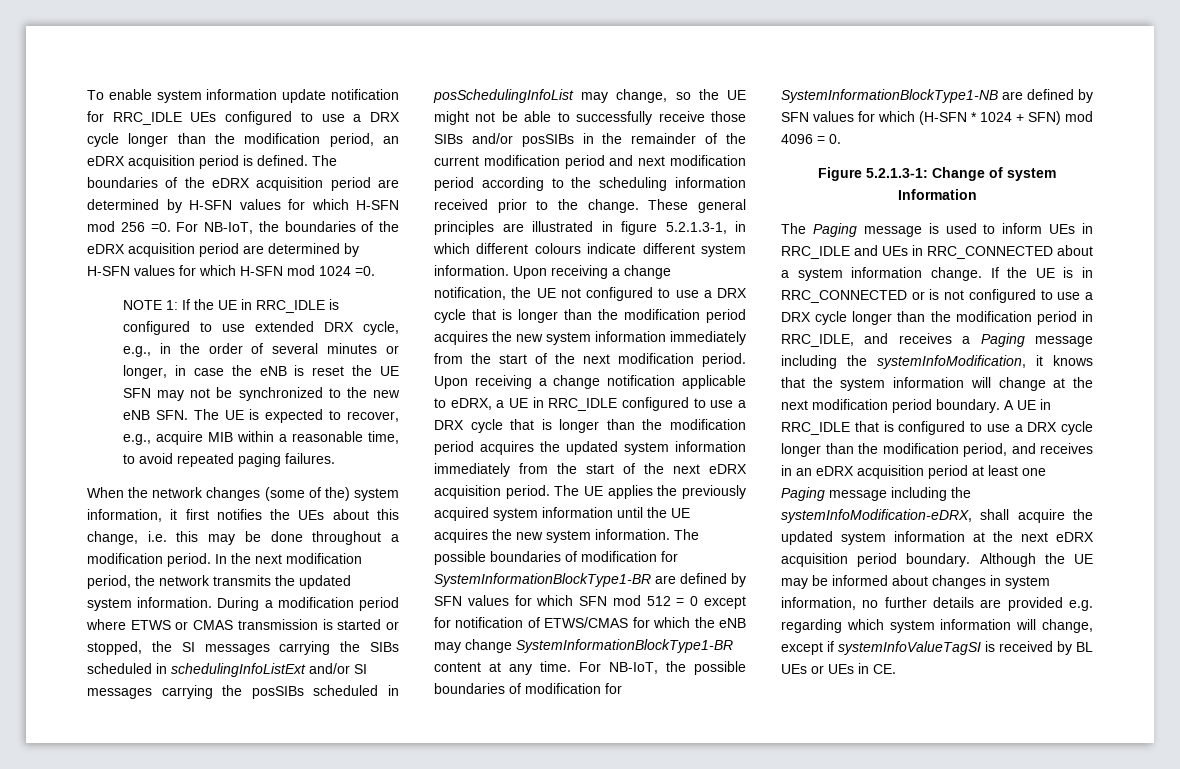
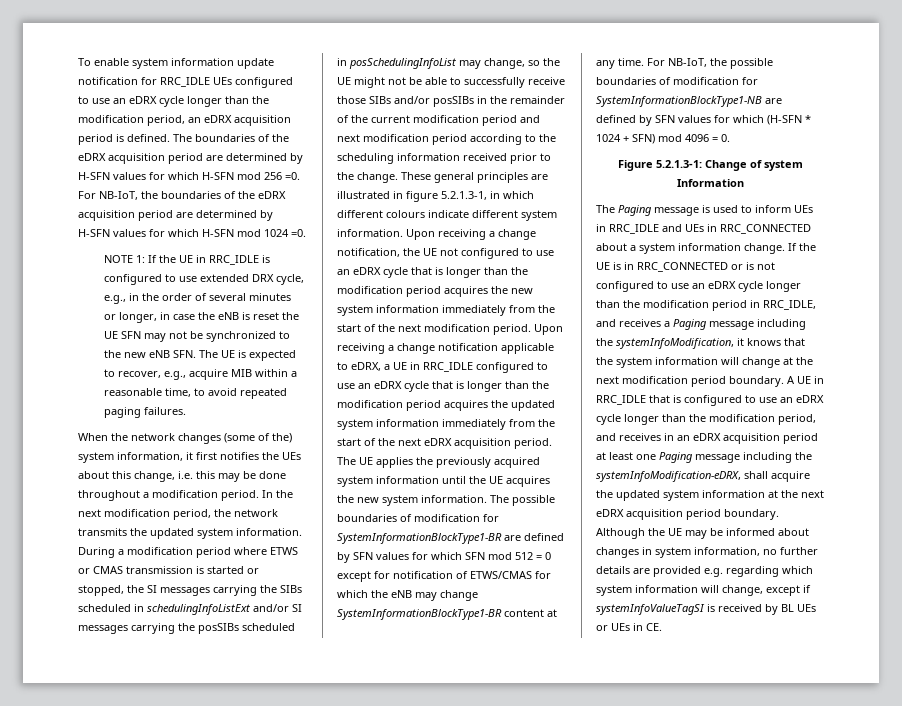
[353,112,401,122] a DRX -> [113,96,157,104] an eDRX
[703,288,747,298] a DRX -> [337,267,381,275] an eDRX
[738,400,746,408] [434,420,464,430] a DRX -> [358,381,402,389] an eDRX
[1085,292,1093,300] [781,312,811,322] a DRX -> [692,281,736,289] an eDRX
[1014,422,1058,432] a DRX -> [780,395,824,403] an eDRX

